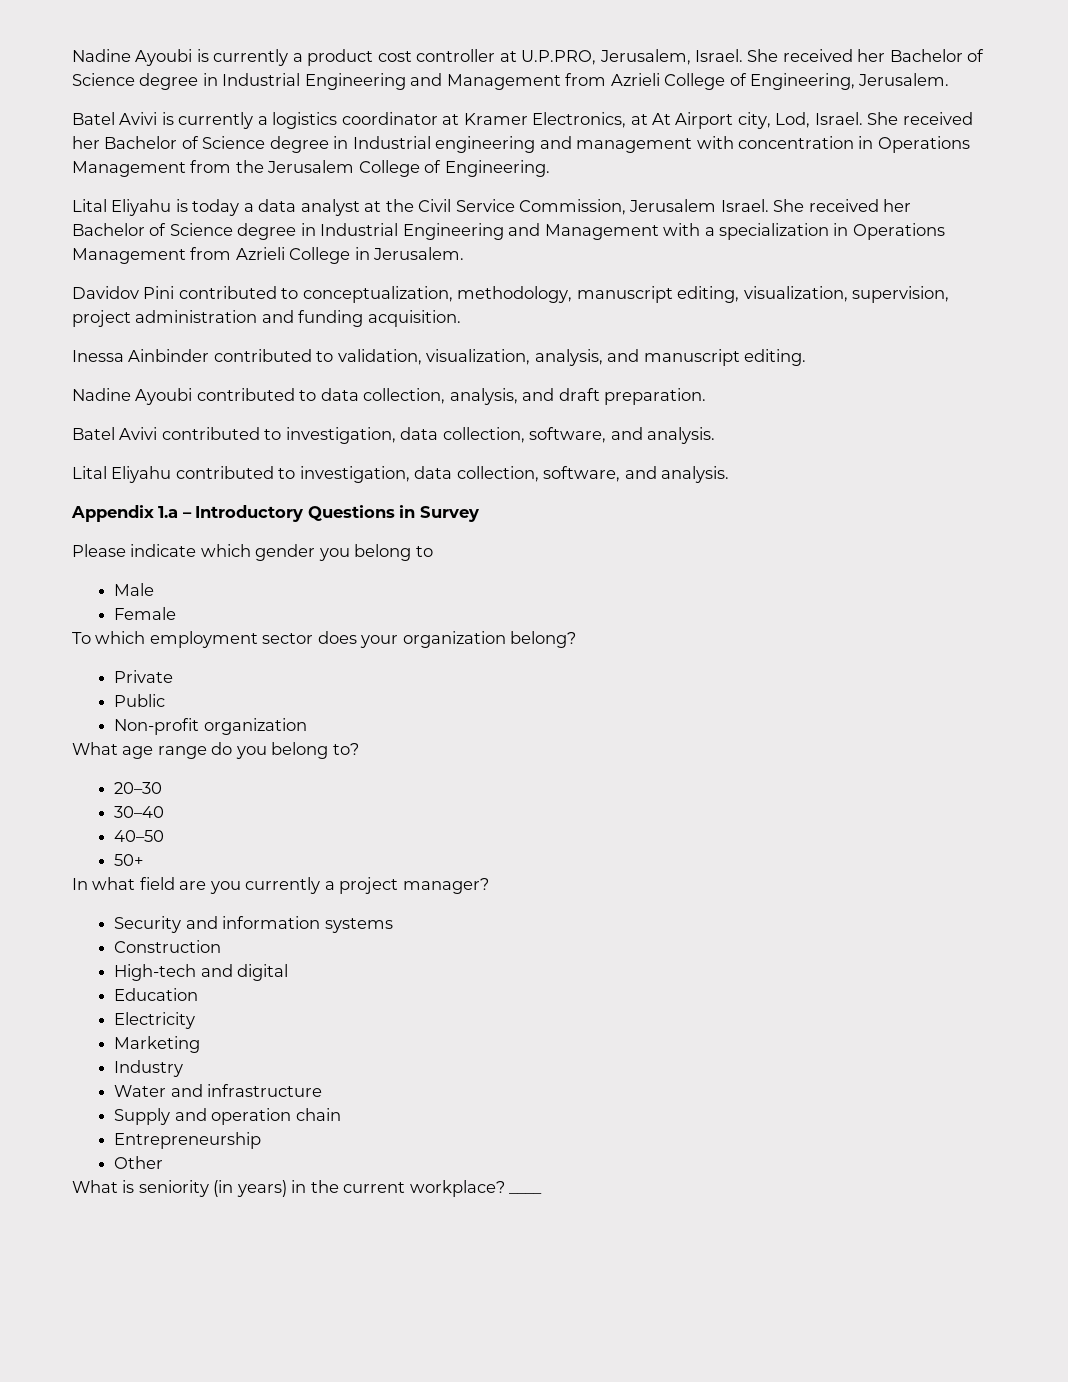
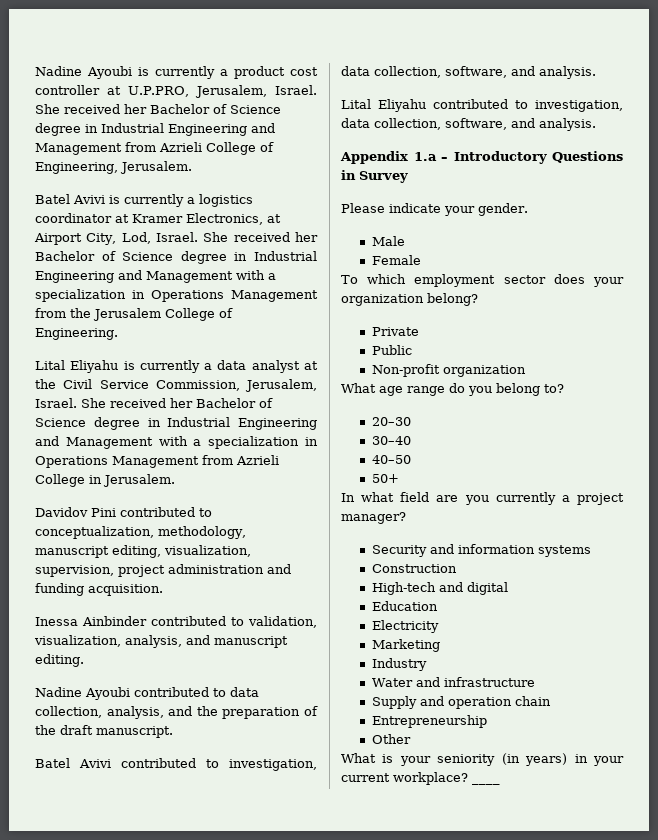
[652,112,771,129] At Airport city, -> [34,233,117,245] Airport City,
[435,136,855,153] engineering and management with concentration -> [35,270,276,283] [35,289,126,302] Engineering and Management with a specialization
[192,199,240,216] today -> [139,360,200,373] currently
[629,199,717,212] Jerusalem -> [245,379,317,392] Jerusalem,
[558,388,707,405] draft preparation. -> [196,706,318,719] [35,725,173,738] the preparation of the draft manuscript.
[200,544,433,561] which gender you belong to -> [444,203,528,216] your gender.
(135, 1186) none -> [399,756,431,766] your
[310,1180,339,1193] the -> [593,756,624,766] your

